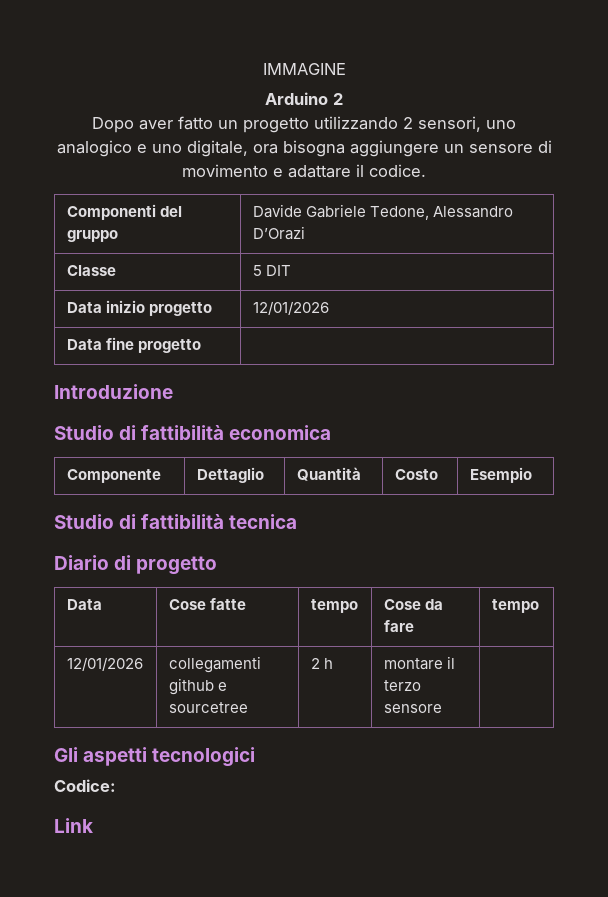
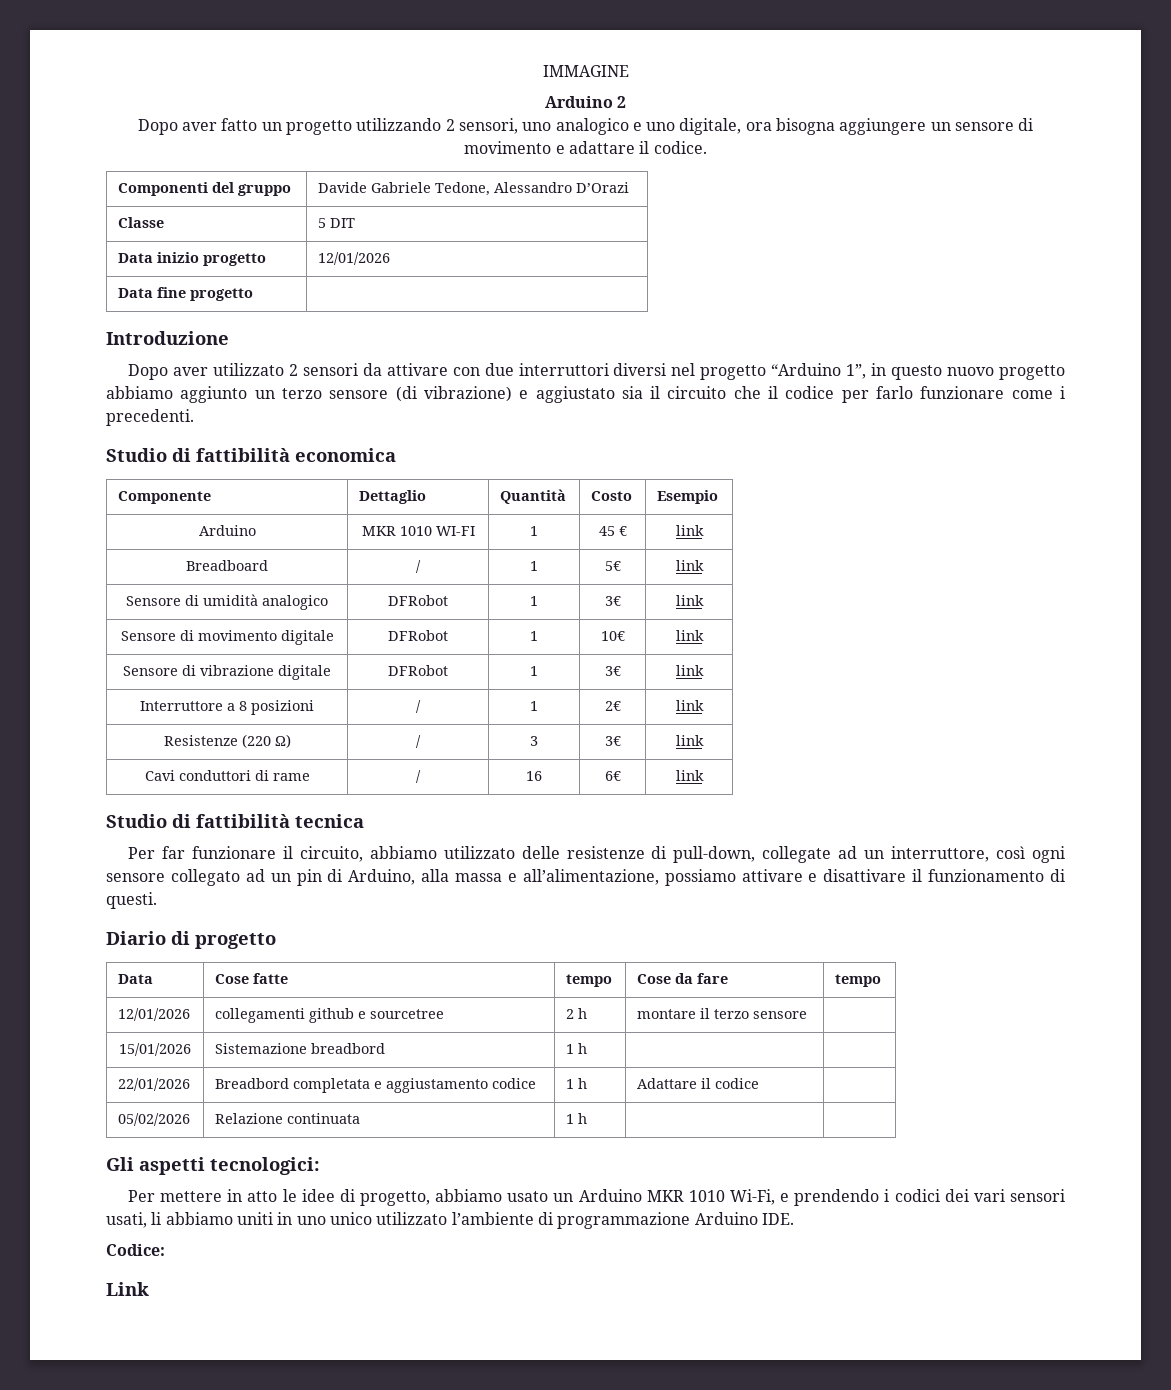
(173, 391) none -> [128,363,1065,380] [106,386,1065,403] [106,409,194,426] // Dopo aver utilizzato 2 sensori da attivare con due interruttori diversi nel progetto “Arduino 1”, in questo nuovo progetto abbiamo aggiunto un terzo sensore (di vibrazione) e aggiustato sia il circuito che il codice per farlo funzionare come i precedenti.
[54,514,298,529] // Studio di fattibilità tecnica -> [198,525,256,536] [361,526,475,536] [530,526,538,536] [598,526,627,536] [675,525,704,536] [186,560,268,571] [416,560,421,573] [530,561,538,571] [604,561,621,571] [675,560,704,571] [126,594,328,610] [388,595,448,606] [530,596,538,606] [604,596,621,606] [675,595,704,606] [120,630,334,645] [388,630,448,641] [530,631,538,641] [600,631,625,641] [675,630,704,641] [123,665,331,680] [388,665,448,676] [530,666,538,676] [604,666,621,676] [675,665,704,676] [140,700,314,715] [416,700,421,713] [530,701,538,711] [604,701,621,711] [675,700,704,711] [163,734,291,748] [416,735,421,748] [530,736,538,746] [604,736,621,746] [675,735,704,746] [144,770,310,781] [416,770,421,783] [526,771,542,781] [604,771,621,781] [675,770,704,781] [106,814,364,828] [128,846,1066,863] [106,869,1065,886] [106,892,157,909] // Arduino | MKR 1010 WI-FI | 1 | 45 € | link // Breadboard | / | 1 | 5€ | link // Sensore di umidità analogico | DFRobot | 1 | 3€ | link // Sensore di movimento digitale | DFRobot | 1 | 10€ | link // Sensore di vibrazione digitale | DFRobot | 1 | 3€ | link // Interruttore a 8 posizioni | / | 1 | 2€ | link // Resistenze (220 Ω) | / | 3 | 3€ | link // Cavi conduttori di rame | / | 16 | 6€ | link // Studio di fattibilità tecnica // Per far funzionare il circuito, abbiamo utilizzato delle resistenze di pull-down, collegate ad un interruttore, così ogni sensore collegato ad un pin di Arduino, alla massa e all’alimentazione, possiamo attivare e disattivare il funzionamento di questi.
[54,747,256,767] // Gli aspetti tecnologici -> [119,1043,191,1056] [215,1043,386,1054] [566,1043,588,1054] [118,1078,191,1091] [215,1078,537,1093] [566,1078,588,1089] [637,1078,760,1089] [118,1113,191,1126] [215,1113,361,1124] [566,1113,588,1124] [106,1157,320,1175] [128,1189,1066,1206] [106,1212,794,1229] // 15/01/2026 | Sistemazione breadbord | 1 h | | // 22/01/2026 | Breadbord completata e aggiustamento codice | 1 h | Adattare il codice | // 05/02/2026 | Relazione continuata | 1 h | | // Gli aspetti tecnologici: // Per mettere in atto le idee di progetto, abbiamo usato un Arduino MKR 1010 Wi-Fi, e prendendo i codici dei vari sensori usati, li abbiamo uniti in uno unico utilizzato l’ambiente di programmazione Arduino IDE.

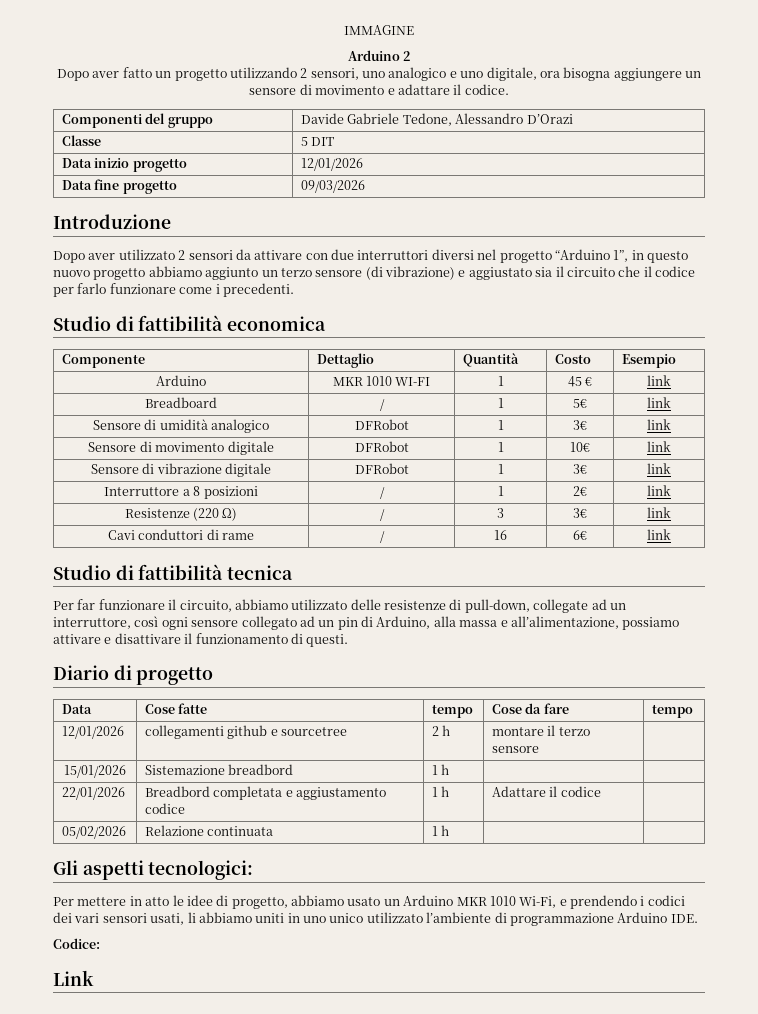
(254, 294) none -> [301,180,366,193] 09/03/2026

